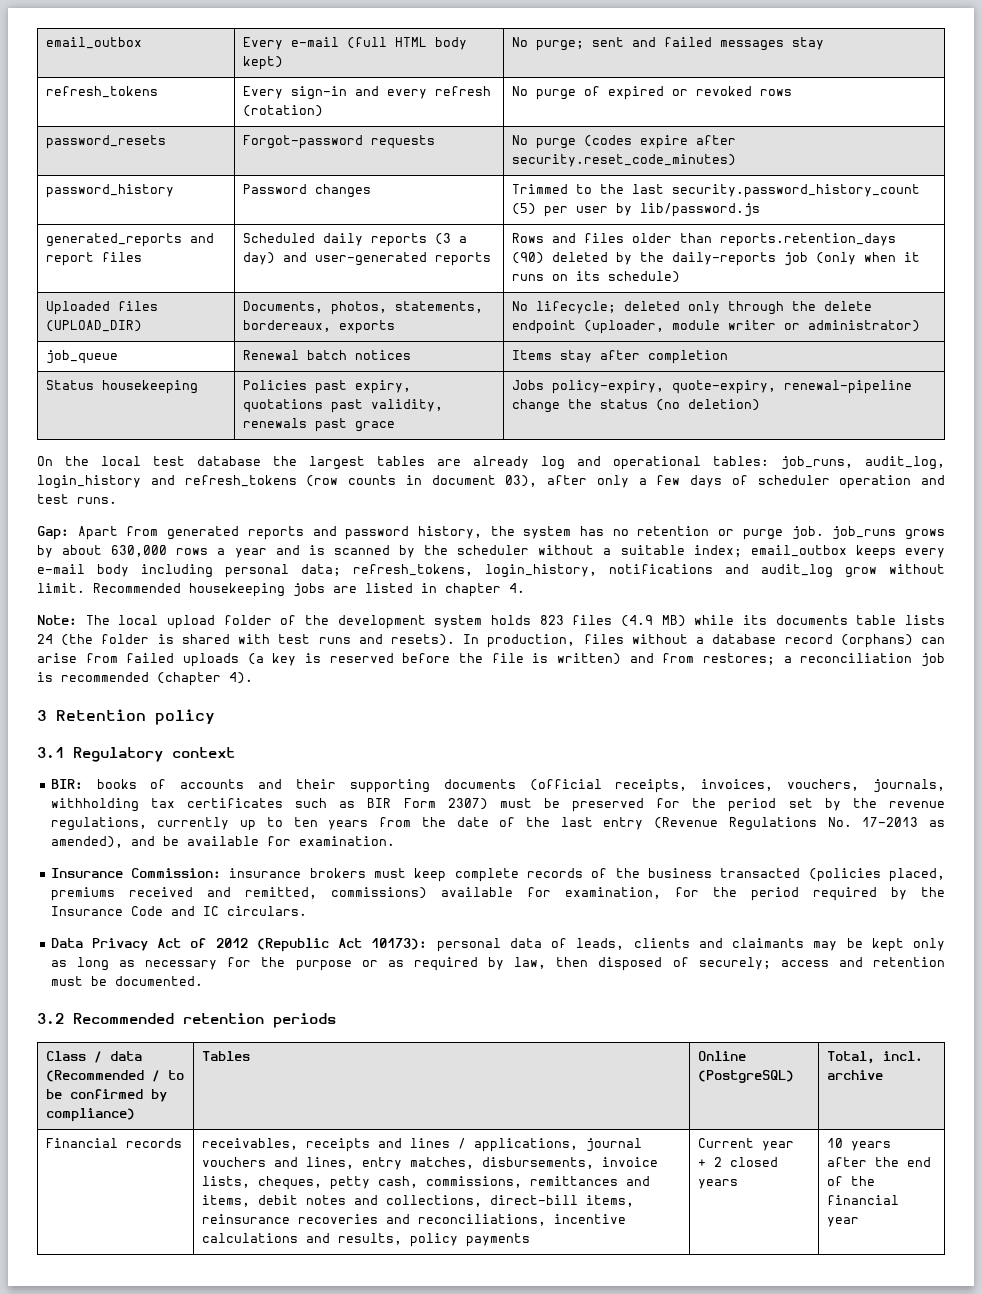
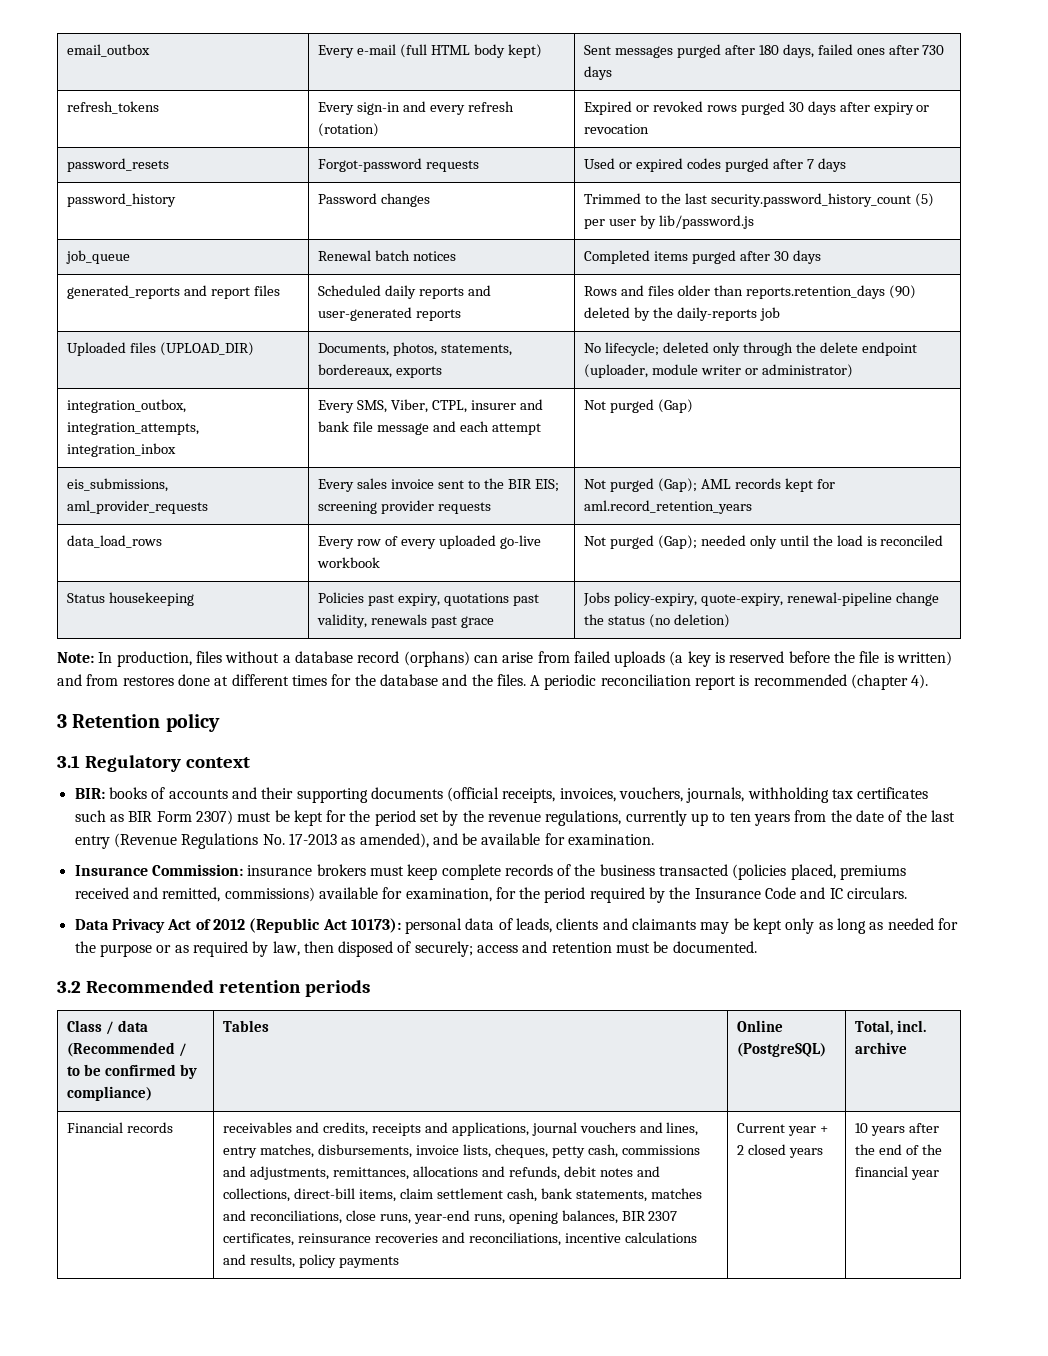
[512,37,825,51] No purge; sent and failed messages stay -> [584,44,945,58] [584,66,613,80] Sent messages purged after 180 days, failed ones after 730 days
[512,86,665,100] No purge of expired -> [584,101,633,115] Expired
[46,135,167,149] [243,135,436,149] [512,135,737,149] [512,154,737,167] // password_resets | Forgot-password requests | No purge (codes expire after security.reset_code_minutes) -> [740,101,930,115] [584,124,650,134] [67,158,170,172] [318,158,480,172] [584,158,846,172] purged 30 days after expiry or revocation // password_resets | Forgot-password requests | Used or expired codes purged after 7 days
(761, 210) none -> [66,250,131,264] [318,250,457,261] [584,250,821,264] // job_queue | Renewal batch notices | Completed items purged after 30 days
[435,233,468,245] [243,252,276,265] (3 a day) -> (465, 293) none
[816,252,921,265] [512,271,681,283] (only when it runs on its schedule) -> (780, 314) none
[46,350,119,364] [243,350,412,360] [512,350,729,364] job_queue | Renewal batch notices | Items stay after completion -> [67,399,187,413] [67,422,200,435] [67,443,177,457] [318,399,543,413] [318,421,541,435] [584,399,694,413] [67,478,169,492] [67,500,209,514] [318,478,559,492] [318,500,492,514] [584,478,835,492] [584,500,753,514] [67,535,163,548] [318,535,541,549] [317,557,381,568] [584,535,944,549] integration_outbox, integration_attempts, integration_inbox | Every SMS, Viber, CTPL, insurer and bank file message and each attempt | Not purged (Gap) // eis_submissions, aml_provider_requests | Every sales invoice sent to the BIR EIS; screening provider requests | Not purged (Gap); AML records kept for aml.record_retention_years // data_load_rows | Every row of every uploaded go-live workbook | Not purged (Gap); needed only until the load is reconciled
[37,456,945,470] [37,475,945,489] [37,494,117,504] [37,526,946,540] [37,545,945,559] [37,564,945,578] [37,583,525,597] [37,615,945,629] [37,634,456,646] On the local test database the largest tables are already log and operational tables: job_runs, audit_log, login_history and refresh_tokens (row counts in document 03), after only a few days of scheduler operation and test runs. // Gap: Apart from generated reports and password history, the system has no retention or purge job. job_runs grows by about 630,000 rows a year and is scanned by the scheduler without a suitable index; email_outbox keeps every e-mail body including personal data; refresh_tokens, login_history, notifications and audit_log grow without limit. Recommended housekeeping jobs are listed in chapter 4. // Note: The local upload folder of the development system holds 823 files (4.9 MB) while its documents table lists 24 (the folder is shared with test runs and resets). -> [57,652,94,663] Note:
[702,653,945,667] restores; a reconciliation job -> [122,674,737,690] restores done at different times for the database and the files. A periodic reconciliation report
[572,798,645,812] preserved -> [293,810,323,826] kept
[145,960,218,970] necessary -> [887,918,934,930] needed
[202,1138,467,1152] receivables, receipts and lines / -> [223,1122,448,1136] receivables and credits, receipts and
[426,1176,651,1188] [202,1195,251,1207] commissions, remittances and items, -> [621,1145,700,1155] [223,1166,560,1180] commissions and adjustments, remittances, allocations and refunds,
(635, 1201) none -> [399,1188,702,1202] [223,1210,678,1224] [223,1233,295,1246] claim settlement cash, bank statements, matches and reconciliations, close runs, year-end runs, opening balances, BIR 2307 certificates,

